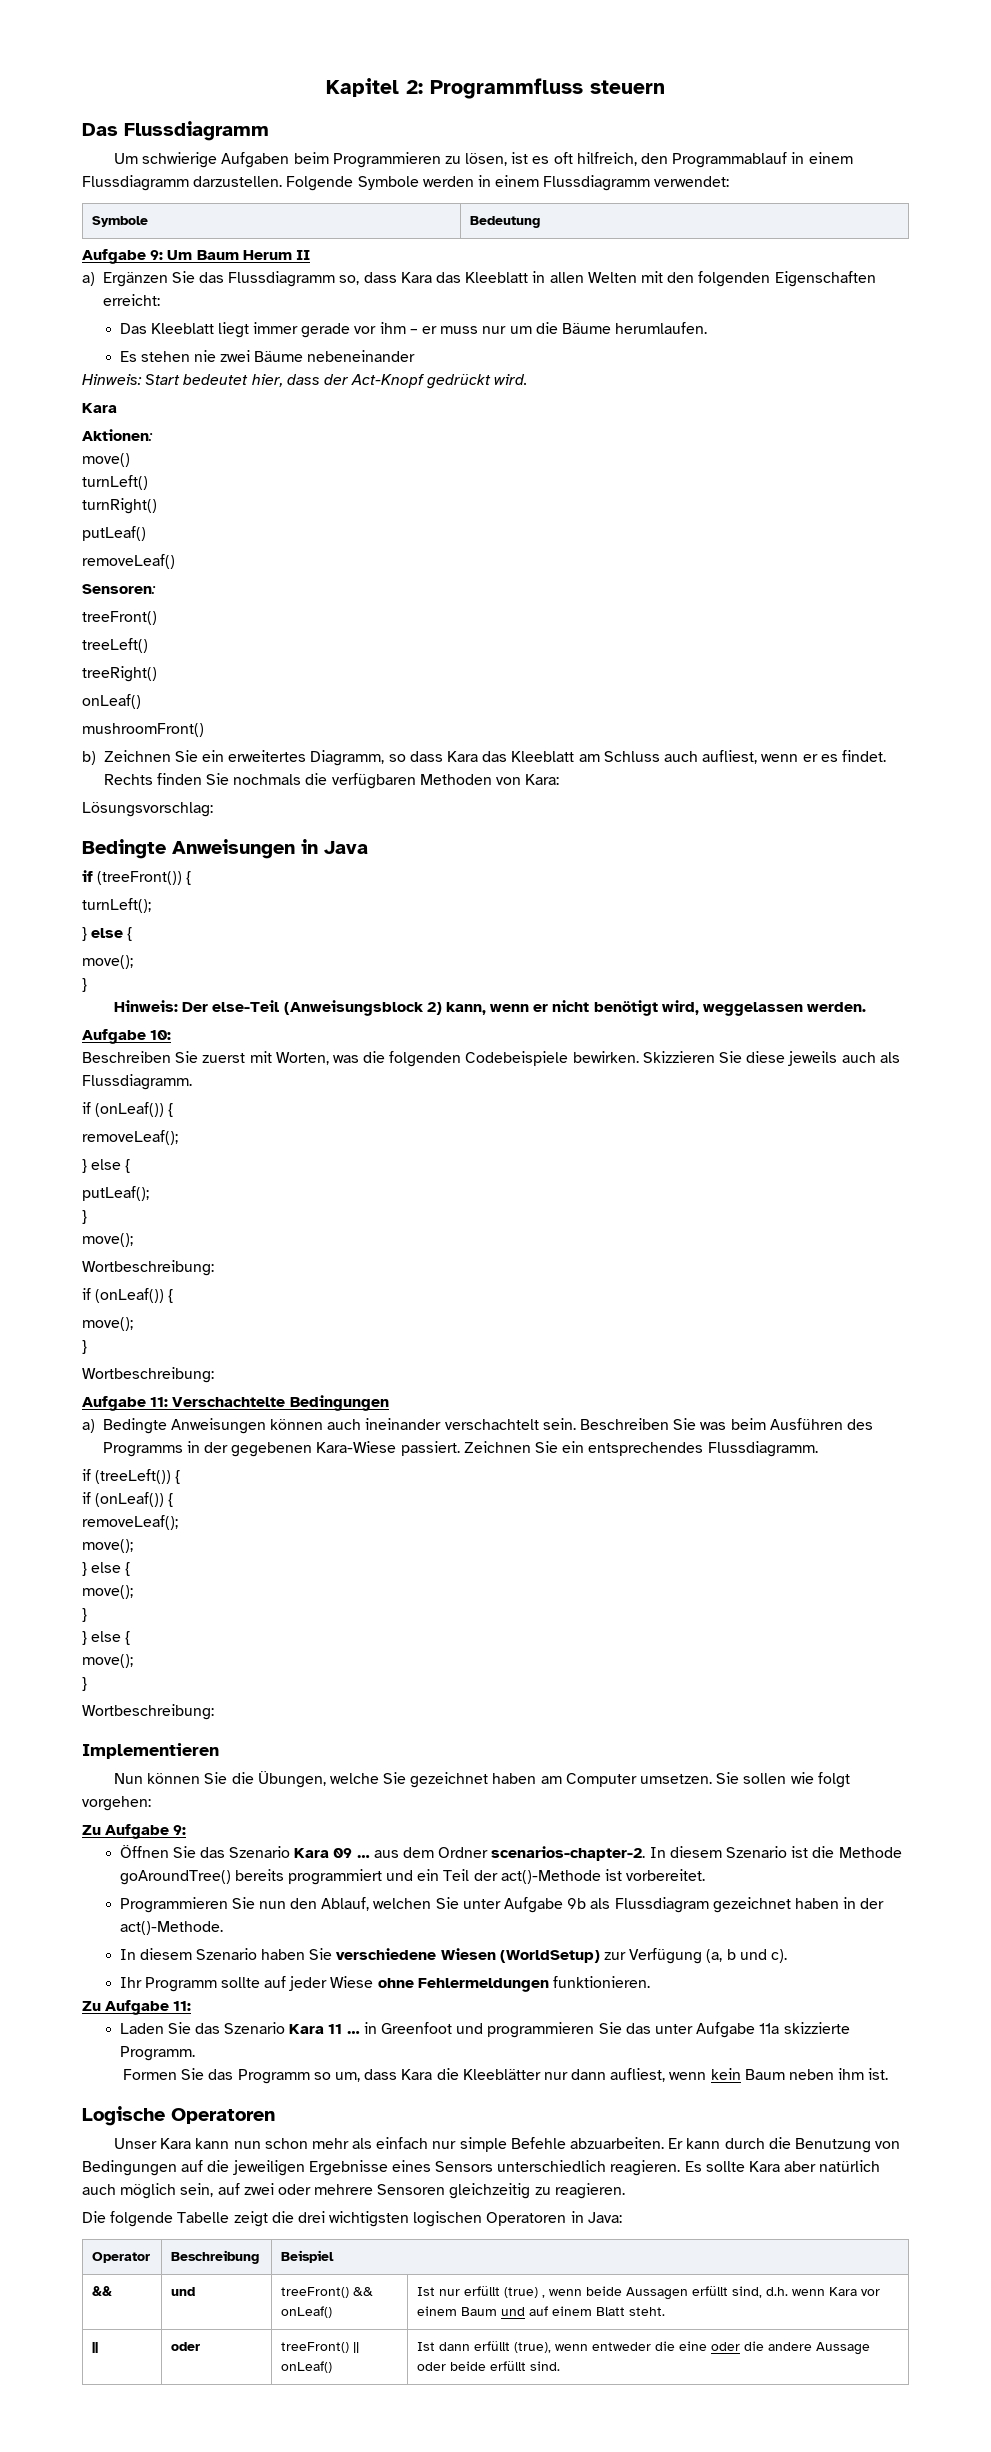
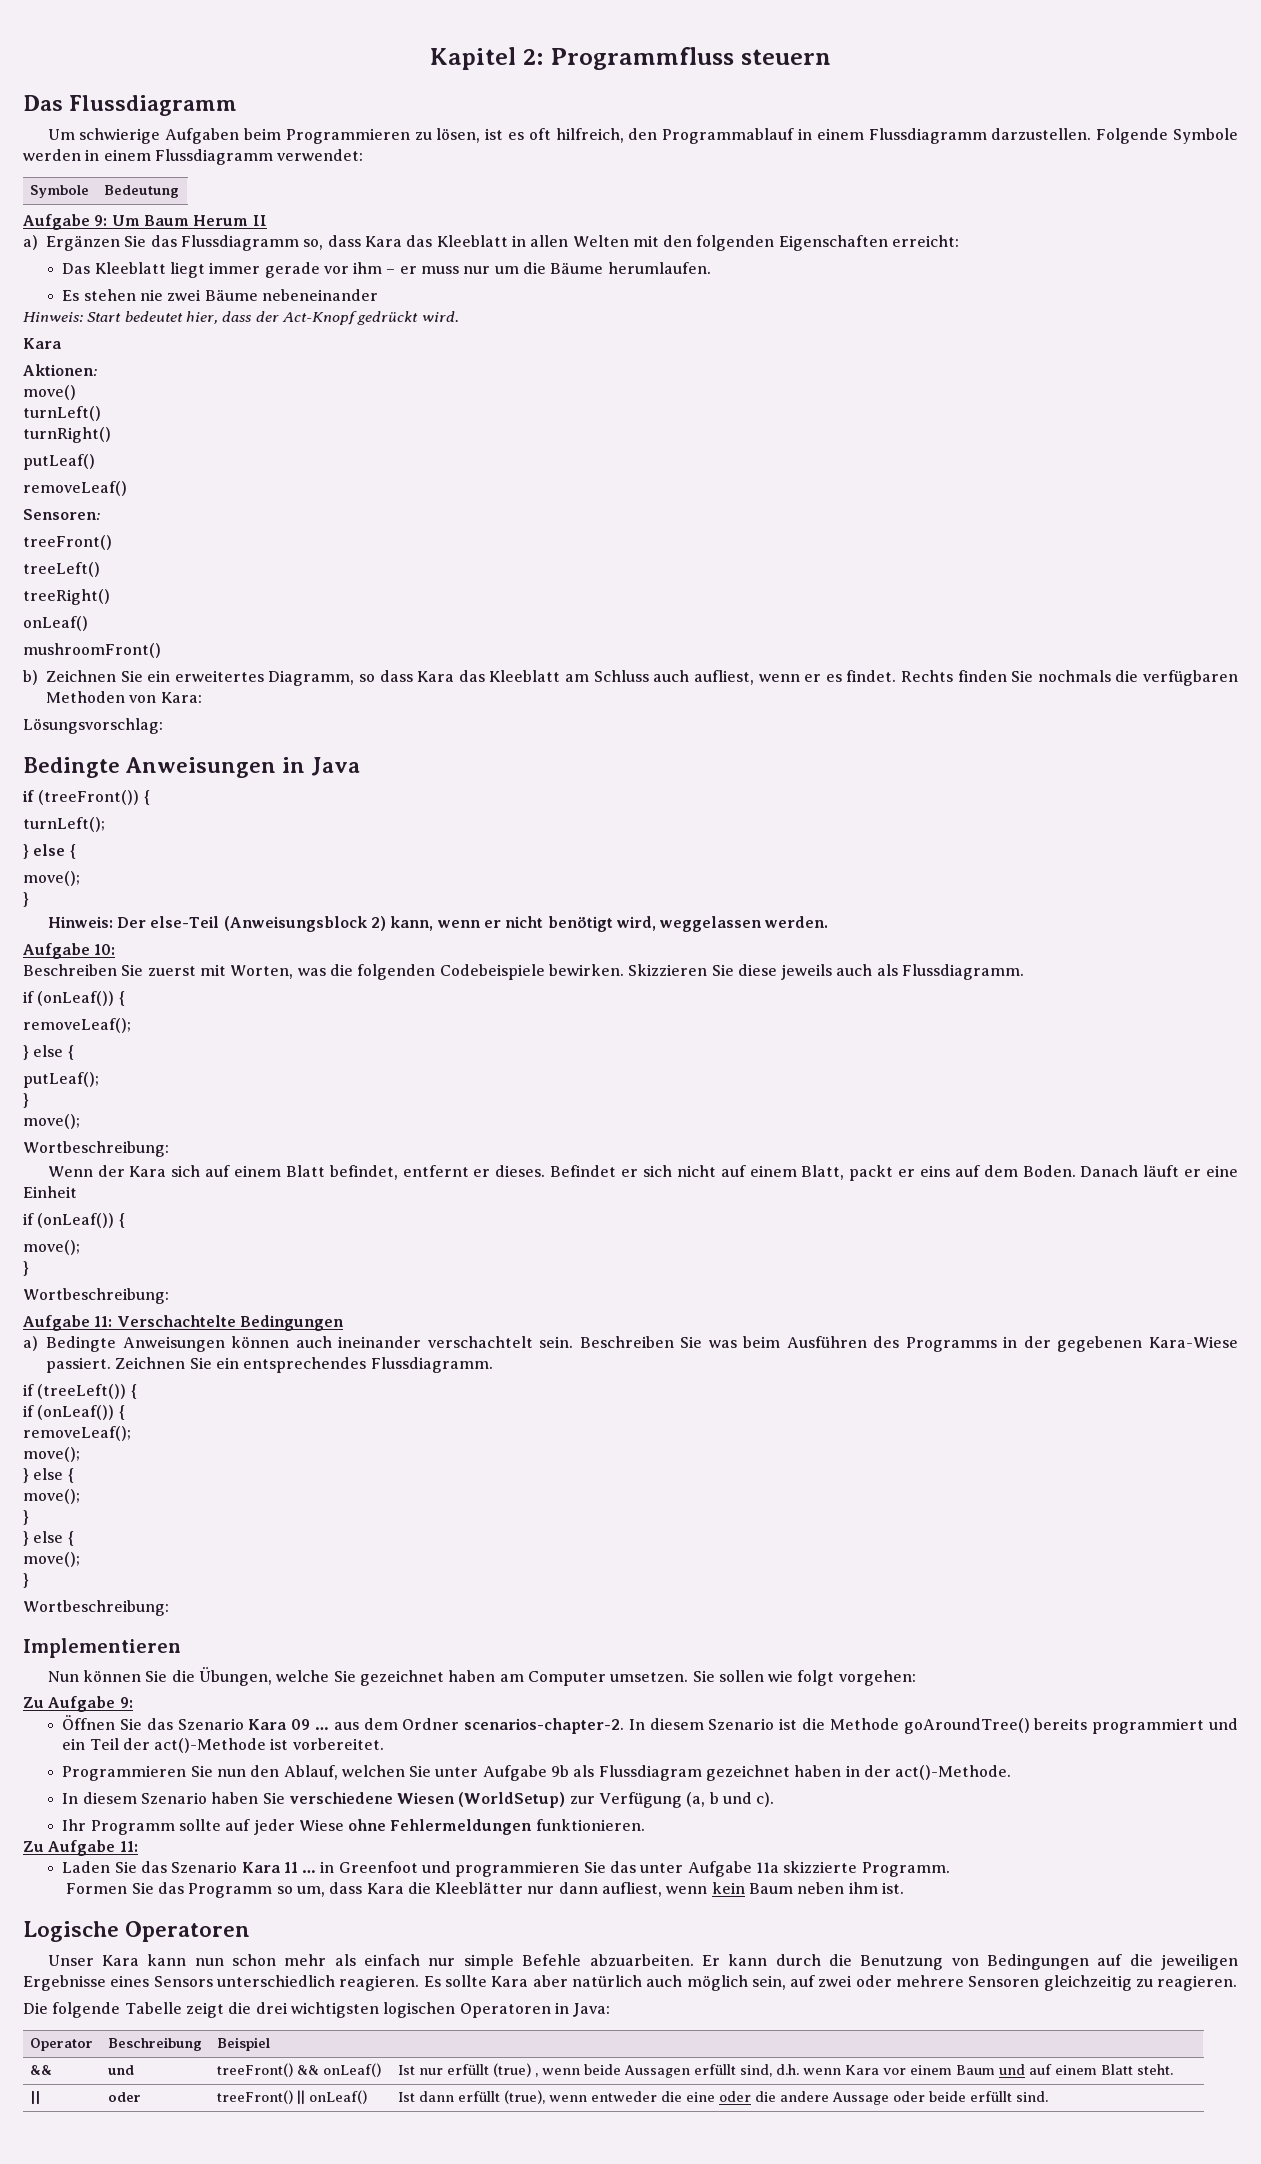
(214, 1268) none -> [47,1165,1238,1181] [23,1186,77,1198] // Wenn der Kara sich auf einem Blatt befindet, entfernt er dieses. Befindet er sich nicht auf einem Blatt, packt er eins auf dem Boden. Danach läuft er eine Einheit

